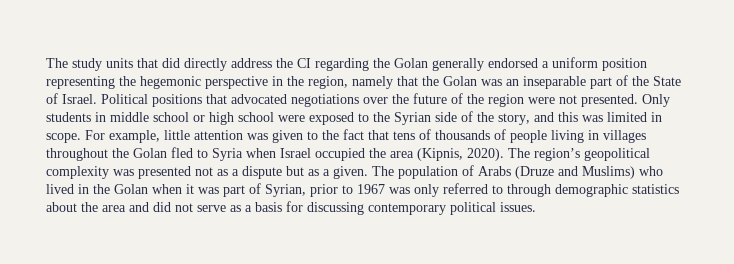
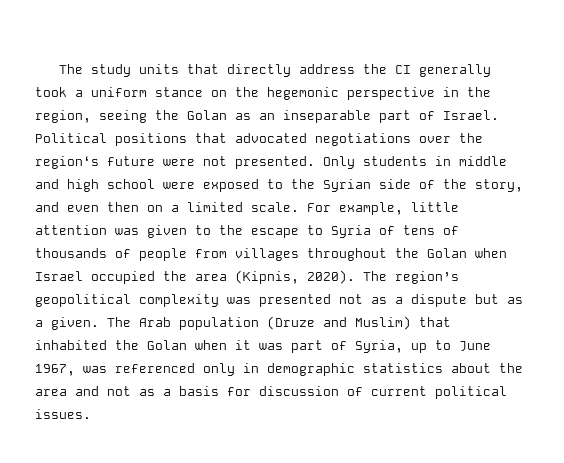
[162,58,180,68] did -> (219, 69) none
[315,57,647,71] [46,76,115,89] regarding the Golan generally endorsed a uniform position representing -> [418,64,491,77] [35,87,227,97] generally took a uniform stance on
[352,76,502,89] namely that the Golan was -> [99,110,251,123] seeing the Golan as
[632,76,681,86] [46,93,58,104] the State of -> (435, 115) none
[413,93,524,107] future of the region -> [35,156,155,169] region‘s future
[153,112,205,122] school or -> [35,179,59,189] and
[558,112,662,122] [46,133,81,143] this was limited in scope. -> [67,202,299,212] even then on a limited scale.
[343,129,389,140] fact that -> [251,225,395,238] escape to Syria of
[551,130,599,143] living in -> [195,249,227,258] from
[171,147,243,161] fled to Syria -> (467, 253) none
[398,165,663,179] [46,184,89,194] population of Arabs (Druze and Muslims) who lived in -> [139,316,451,330] [35,340,107,350] Arab population (Druze and Muslim) that inhabited
[265,183,551,197] Syrian, prior to 1967 was only referred to through -> [355,340,491,353] [35,363,259,376] Syria, up to June 1967, was referenced only in
[153,202,226,212] did not serve -> [107,386,131,396] not
[307,202,446,215] discussing contemporary -> [259,386,427,396] discussion of current

